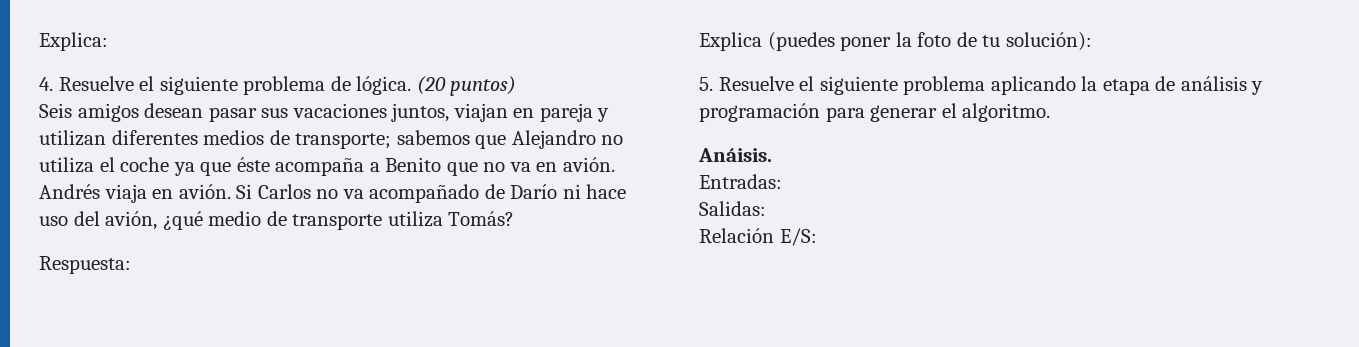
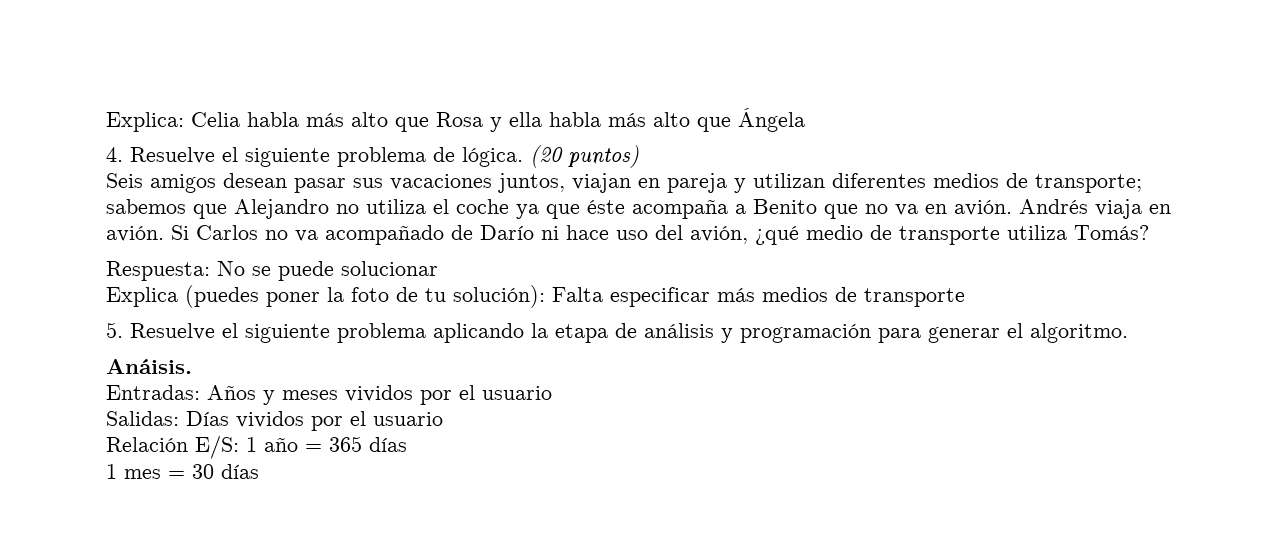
(108, 41) none -> [191,108,805,132] Celia habla más alto que Rosa y ella habla más alto que Ángela
(131, 265) none -> [217,261,438,281] No se puede solucionar
(1092, 41) none -> [552,287,965,307] Falta especificar más medios de transporte
[699,201,766,216] [699,228,817,246] // Salidas: // Relación E/S: -> [207,385,552,405] [106,411,443,431] [106,435,407,459] [106,464,259,479] Años y meses vividos por el usuario // Salidas: Días vividos por el usuario // Relación E/S: 1 año = 365 días // 1 mes = 30 días

